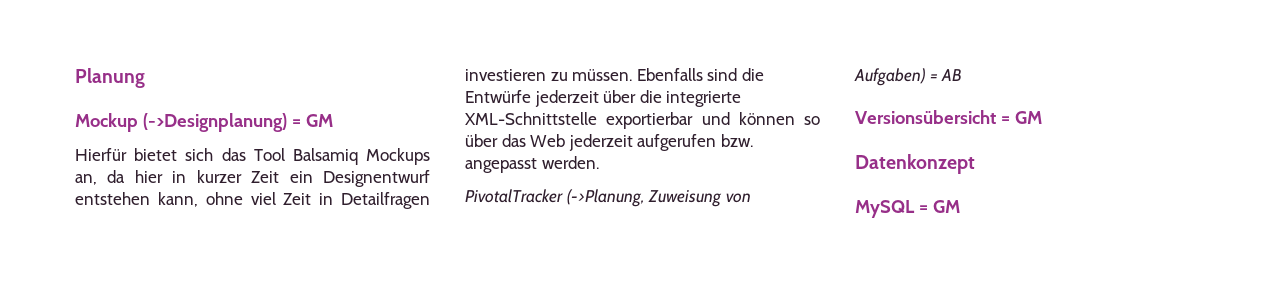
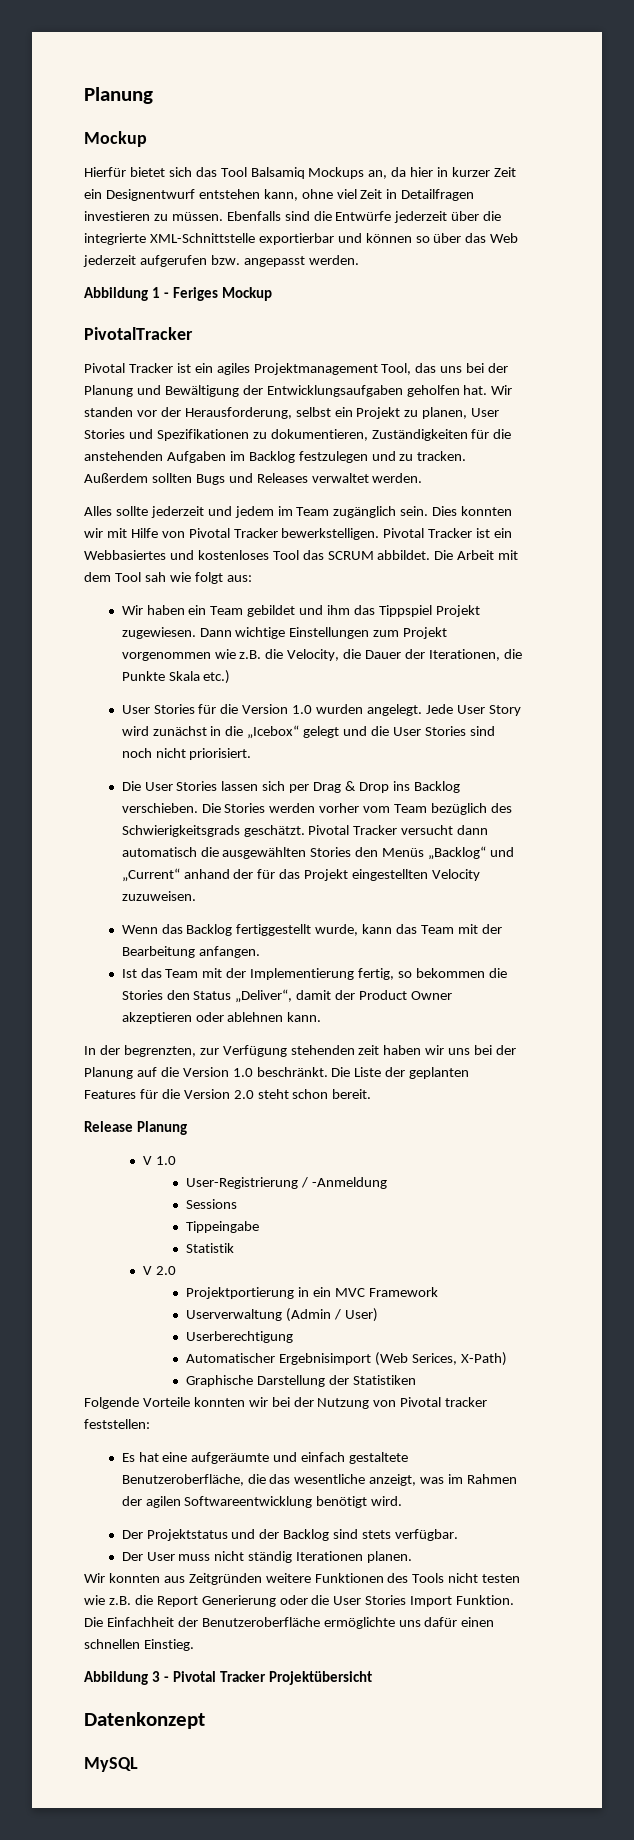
[142,113,333,132] (->Designplanung) = GM -> (147, 139) none
[465,189,751,207] [854,68,963,86] [855,110,1042,124] PivotalTracker (->Planung, Zuweisung von Aufgaben) = AB // Versionsübersicht = GM -> [84,287,272,301] [84,327,193,340] [84,363,509,375] [84,385,513,397] [84,407,500,419] [84,429,512,441] [84,451,467,463] [84,473,423,485] [84,506,513,518] [84,528,513,540] [84,550,519,560] [84,572,252,584] [121,605,480,617] [121,627,448,639] [121,649,522,661] [121,670,231,684] [121,704,521,716] [121,725,495,739] [121,748,252,760] [121,781,460,793] [121,803,512,815] [121,825,489,837] [121,846,514,860] [121,868,480,882] [121,891,196,901] [121,924,502,936] [121,946,260,958] [121,968,507,980] [121,989,452,1003] [121,1012,322,1024] [84,1045,517,1057] [84,1067,470,1079] [84,1089,372,1099] [84,1121,187,1135] [143,1156,177,1165] [186,1177,388,1189] [186,1199,238,1209] [186,1221,260,1233] [186,1243,235,1253] [143,1266,177,1275] [186,1287,439,1299] [186,1308,379,1322] [186,1331,294,1343] [186,1352,508,1366] [186,1375,417,1387] [84,1397,488,1409] [84,1419,150,1429] [121,1452,409,1464] [121,1474,517,1486] [121,1496,403,1508] [121,1529,458,1541] [121,1551,413,1563] [84,1573,521,1585] [84,1595,515,1607] [84,1617,495,1629] [84,1639,194,1651] [84,1671,372,1685] Abbildung 1 - Feriges Mockup // PivotalTracker // Pivotal Tracker ist ein agiles Projektmanagement Tool, das uns bei der Planung und Bewältigung der Entwicklungsaufgaben geholfen hat. Wir standen vor der Herausforderung, selbst ein Projekt zu planen, User Stories und Spezifikationen zu dokumentieren, Zuständigkeiten für die anstehenden Aufgaben im Backlog festzulegen und zu tracken. Außerdem sollten Bugs und Releases verwaltet werden. // Alles sollte jederzeit und jedem im Team zugänglich sein. Dies konnten wir mit Hilfe von Pivotal Tracker bewerkstelligen. Pivotal Tracker ist ein Webbasiertes und kostenloses Tool das SCRUM abbildet. Die Arbeit mit dem Tool sah wie folgt aus: // Wir haben ein Team gebildet und ihm das Tippspiel Projekt zugewiesen. Dann wichtige Einstellungen zum Projekt vorgenommen wie z.B. die Velocity, die Dauer der Iterationen, die Punkte Skala etc.) // User Stories für die Version 1.0 wurden angelegt. Jede User Story wird zunächst in die „Icebox“ gelegt und die User Stories sind noch nicht priorisiert. // Die User Stories lassen sich per Drag & Drop ins Backlog verschieben. Die Stories werden vorher vom Team bezüglich des Schwierigkeitsgrads geschätzt. Pivotal Tracker versucht dann automatisch die ausgewählten Stories den Menüs „Backlog“ und „Current“ anhand der für das Projekt eingestellten Velocity zuzuweisen. // Wenn das Backlog fertiggestellt wurde, kann das Team mit der Bearbeitung anfangen. // Ist das Team mit der Implementierung fertig, so bekommen die Stories den Status „Deliver“, damit der Product Owner akzeptieren oder ablehnen kann. // In der begrenzten, zur Verfügung stehenden zeit haben wir uns bei der Planung auf die Version 1.0 beschränkt. Die Liste der geplanten Features für die Version 2.0 steht schon bereit. // Release Planung // V 1.0 // User-Registrierung / -Anmeldung // Sessions // Tippeingabe // Statistik // V 2.0 // Projektportierung in ein MVC Framework // Userverwaltung (Admin / User) // Userberechtigung // Automatischer Ergebnisimport (Web Serices, X-Path) // Graphische Darstellung der Statistiken // Folgende Vorteile konnten wir bei der Nutzung von Pivotal tracker feststellen: // Es hat eine aufgeräumte und einfach gestaltete Benutzeroberfläche, die das wesentliche anzeigt, was im Rahmen der agilen Softwareentwicklung benötigt wird. // Der Projektstatus und der Backlog sind stets verfügbar. // Der User muss nicht ständig Iterationen planen. // Wir konnten aus Zeitgründen weitere Funktionen des Tools nicht testen wie z.B. die Report Generierung oder die User Stories Import Funktion. Die Einfachheit der Benutzeroberfläche ermöglichte uns dafür einen schnellen Einstieg. // Abbildung 3 - Pivotal Tracker Projektübersicht
[918,200,960,213] = GM -> (138, 1764) none

